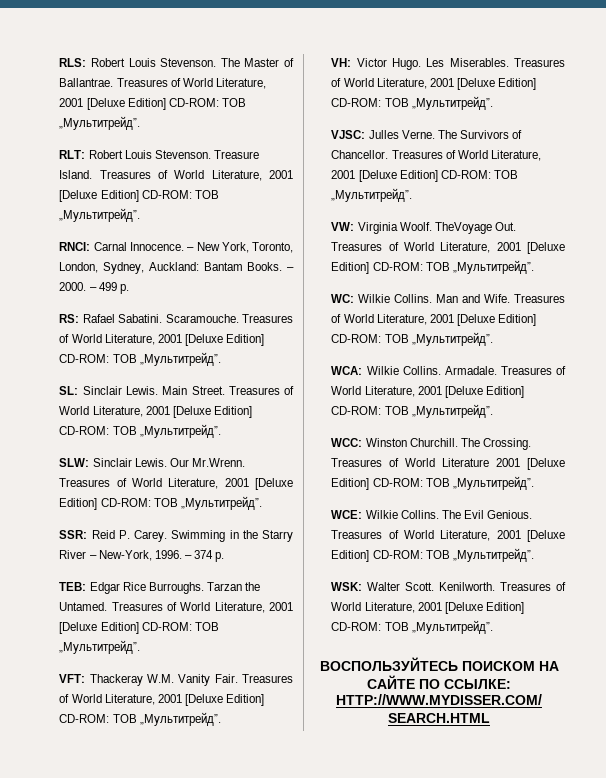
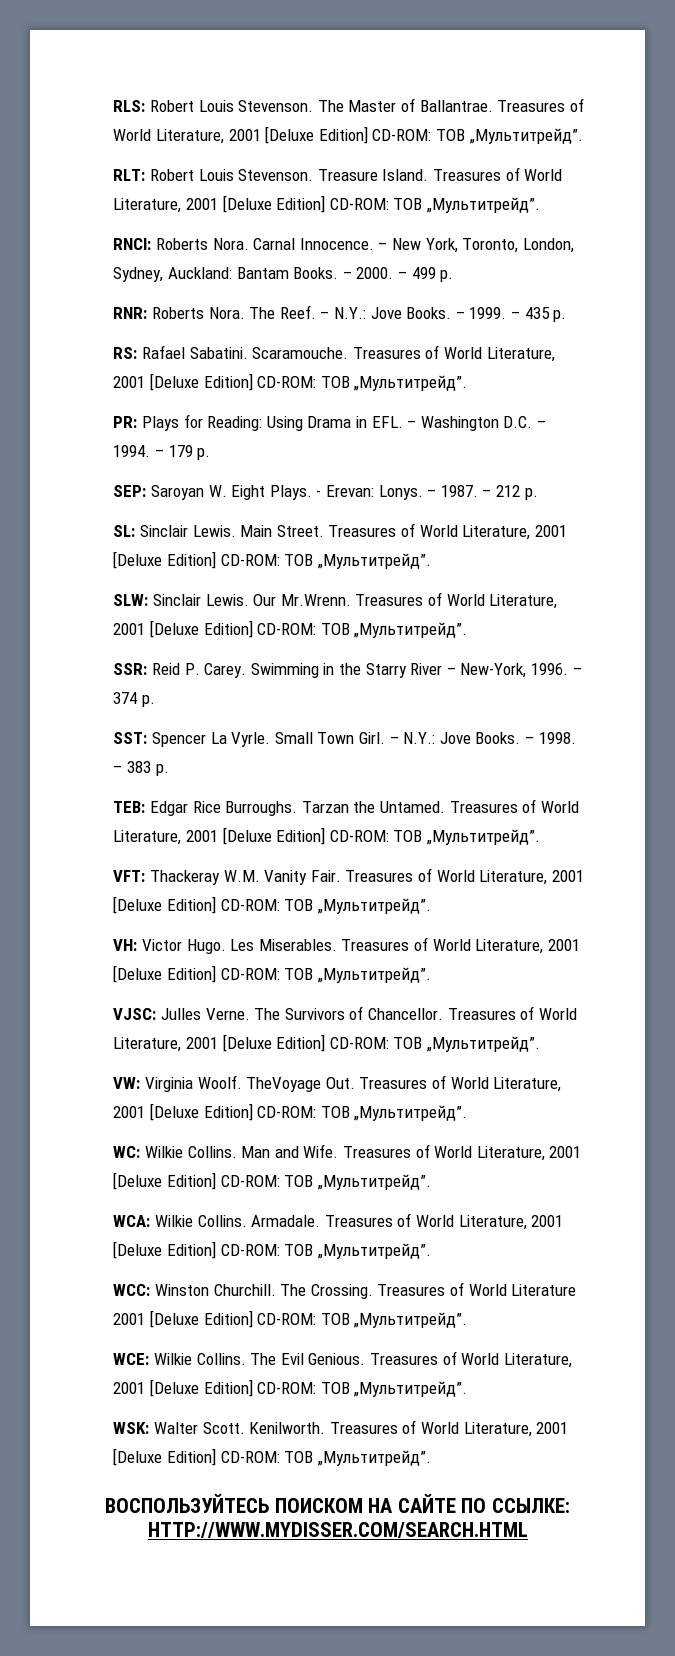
(91, 246) none -> [156,238,249,250] Roberts Nora.
(129, 289) none -> [113,305,567,322] // RNR: Roberts Nora. The Reef. – N.Y.: Jove Books. – 1999. – 435 p.
(221, 359) none -> [113,414,546,431] [113,445,211,460] [113,485,538,500] // PR: Plays for Reading: Using Drama in EFL. – Washington D.C. – 1994. – 179 p. // SEP: Saroyan W. Eight Plays. - Erevan: Lonys. – 1987. – 212 p.
(225, 557) none -> [113,732,576,747] [113,761,169,776] // SST: Spencer La Vyrle. Small Town Girl. – N.Y.: Jove Books. – 1998. – 383 p.

